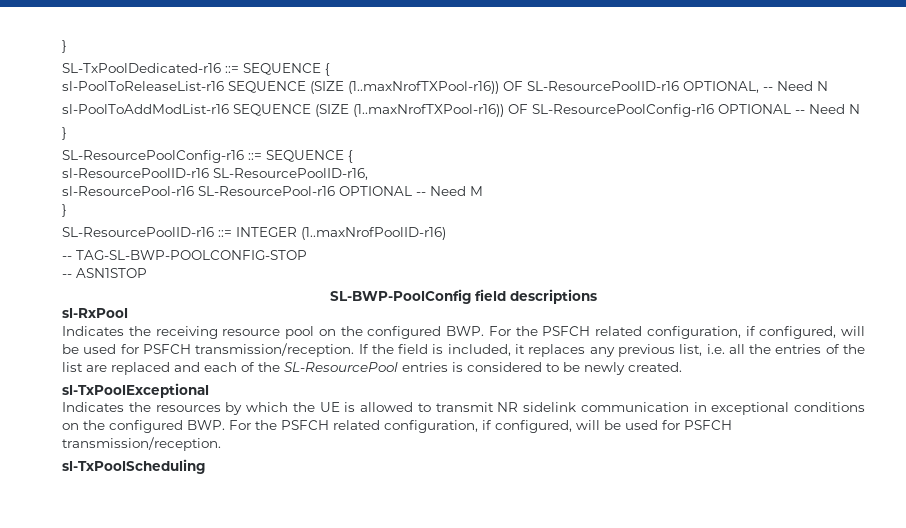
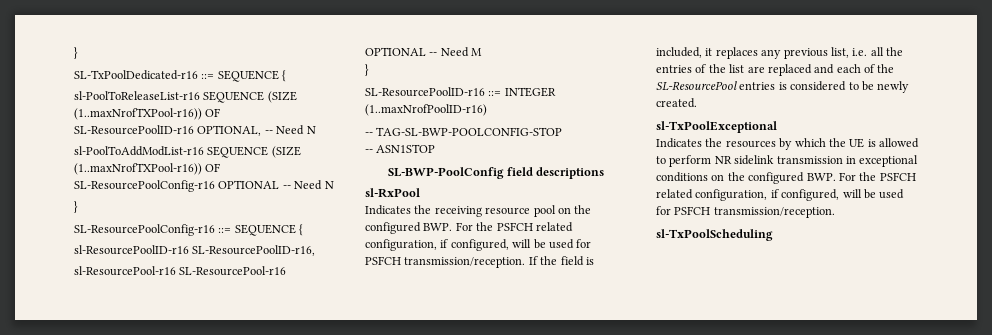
[435,402,494,412] transmit -> [669,155,712,167] perform
[580,402,689,412] communication -> [776,156,843,164] transmission

